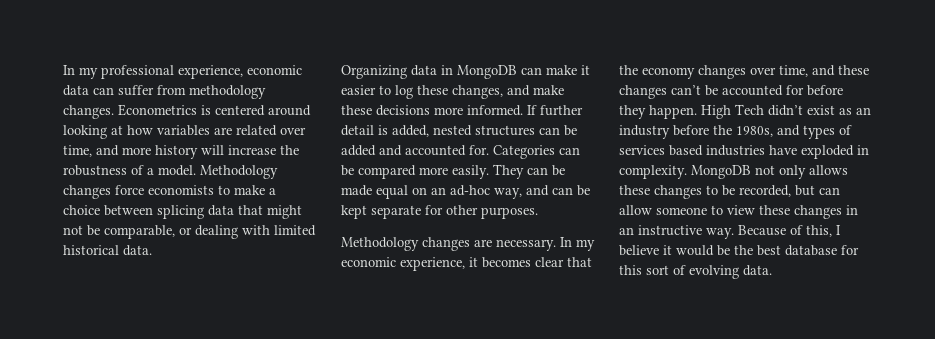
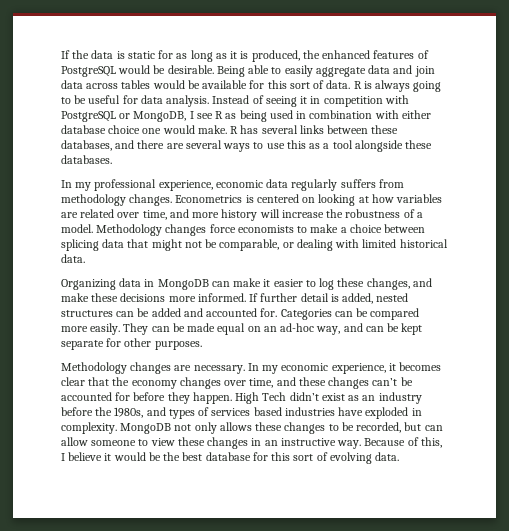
(63, 70) none -> [61,50,429,62] [61,65,435,77] [61,80,442,92] [61,95,409,107] [61,110,431,122] [61,125,399,134] [61,140,433,152] [61,155,112,164] If the data is static for as long as it is produced, the enhanced features of PostgreSQL would be desirable. Being able to easily aggregate data and join data across tables would be available for this sort of data. R is always going to be useful for data analysis. Instead of seeing it in competition with PostgreSQL or MongoDB, I see R as being used in combination with either database choice one would make. R has several links between these databases, and there are several ways to use this as a tool alongside these databases. //
[93,85,154,96] can suffer -> [291,179,376,191] regularly suffers
[268,105,311,116] around -> [302,197,316,203] on

